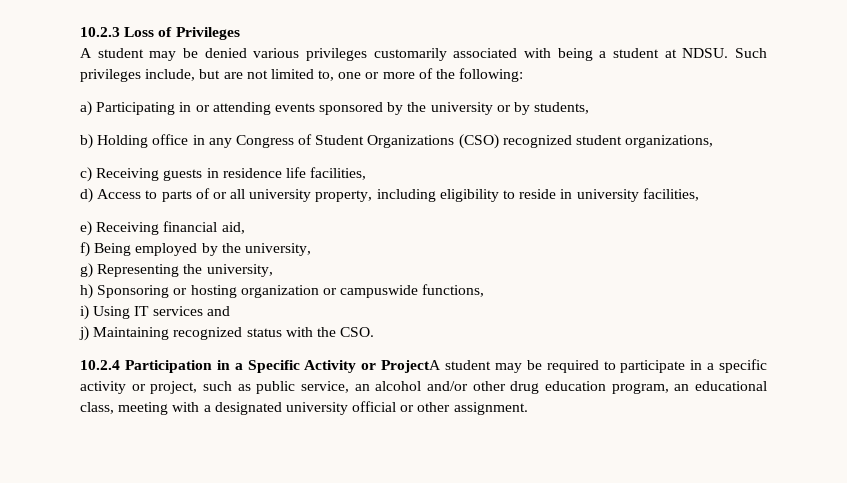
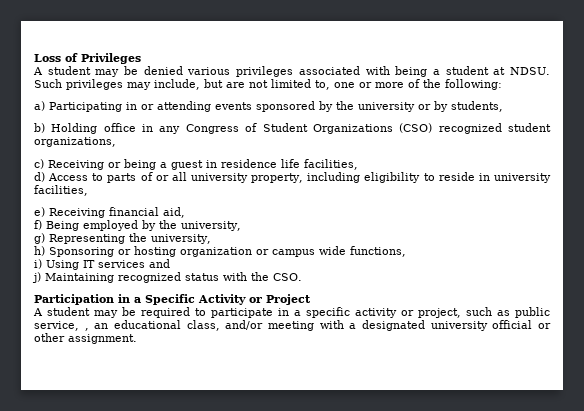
[80,27,120,37] 10.2.3 -> (34, 58) none
[373,48,447,61] customarily -> (294, 71) none
(141, 75) none -> [127,82,151,90] may
[163,169,203,181] guests -> [108,159,203,170] or being a guest
[340,285,419,298] campuswide -> [272,246,346,257] campus wide
[80,360,120,370] 10.2.4 -> (302, 277) none
[381,360,442,373] ProjectA -> [266,294,311,305] [33,308,43,316] Project // A
[354,381,669,394] an alcohol and/or other drug education program, -> [84,328,89,331] ,
(114, 408) none -> [225,320,264,330] and/or

